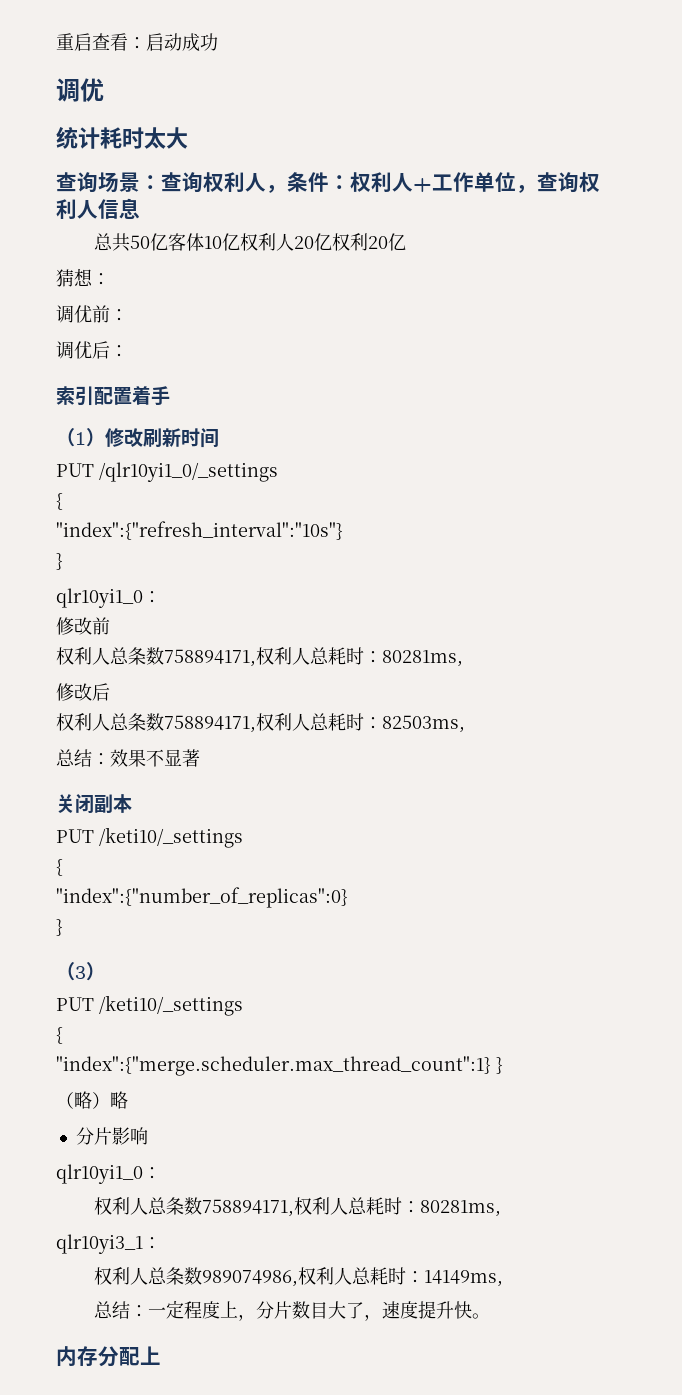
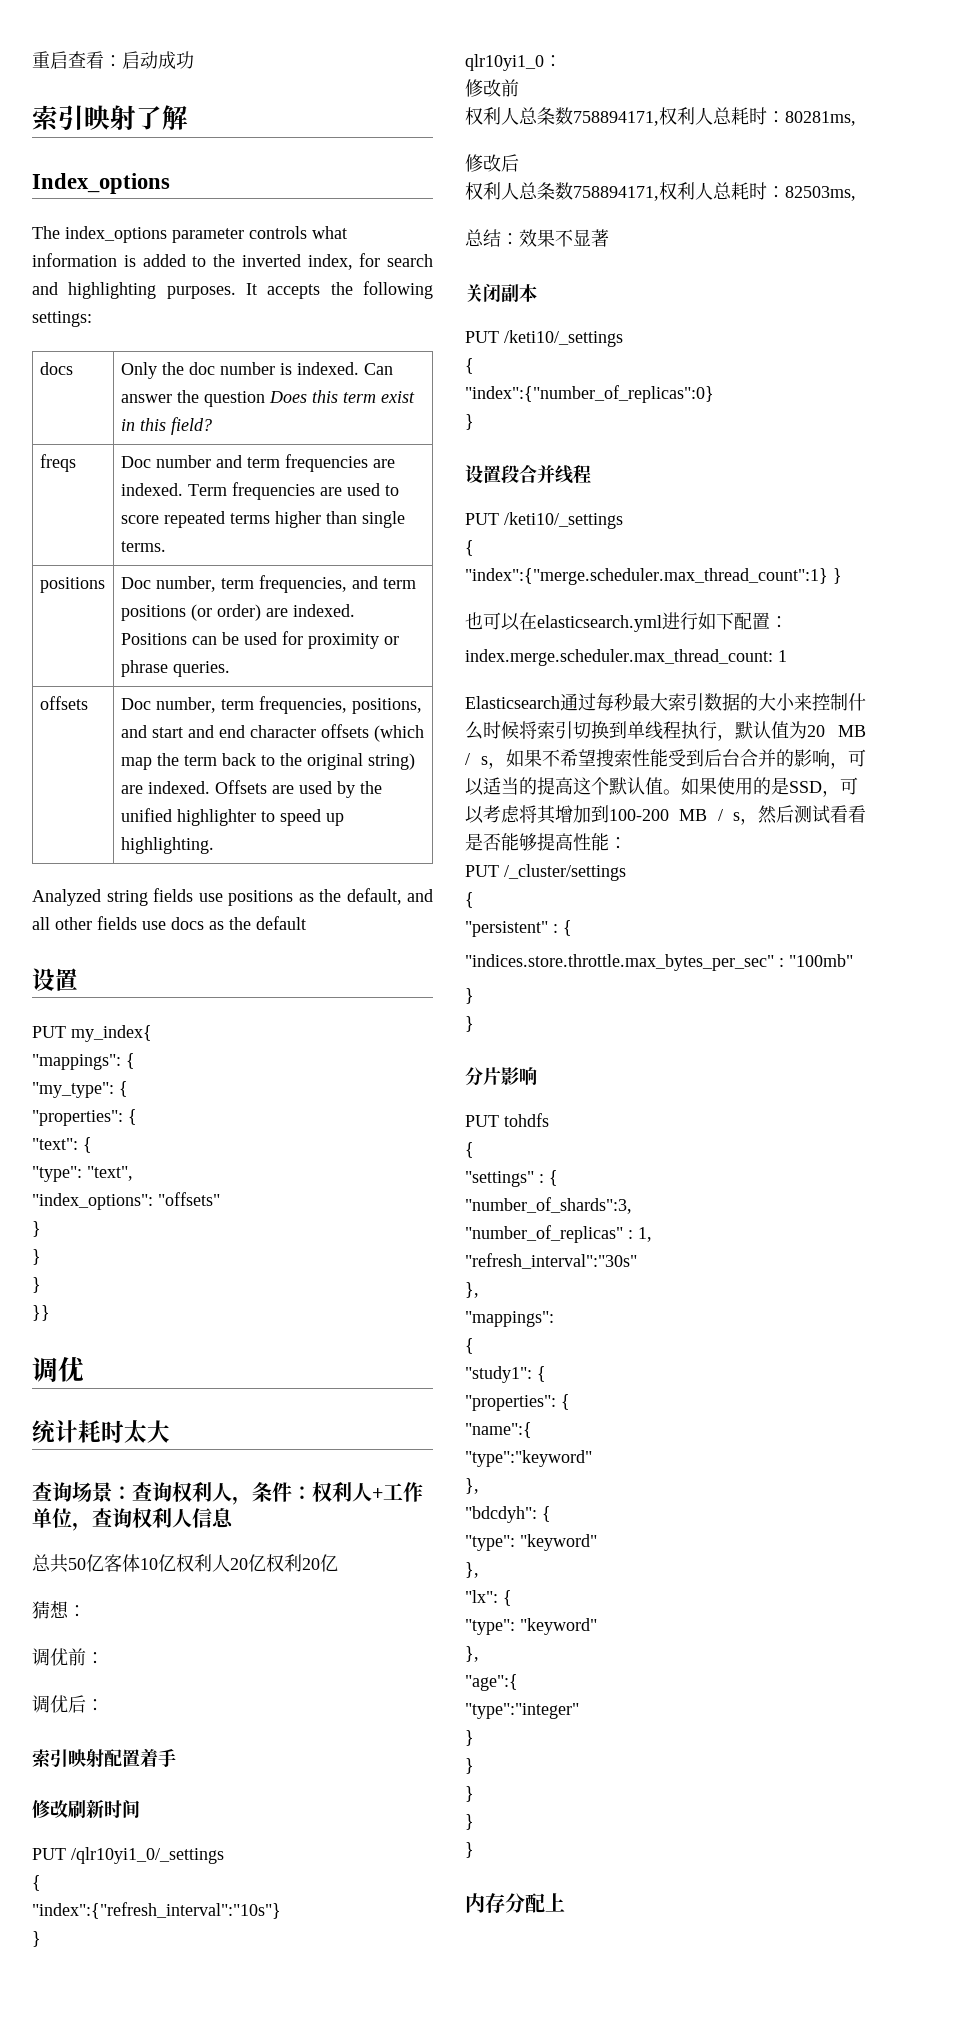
(218, 42) none -> [31,105,188,131] [32,173,170,194] [32,226,347,243] [32,253,433,270] [32,281,433,299] [32,311,92,327] [39,362,73,375] [120,362,393,379] [120,390,415,407] [120,417,212,435] [39,454,76,472] [120,454,395,472] [120,482,399,500] [120,511,405,528] [120,541,166,552] [39,577,105,593] [120,575,416,593] [120,604,355,621] [120,631,399,649] [120,660,230,677] [39,696,88,710] [120,696,422,714] [120,724,424,742] [120,753,415,770] [120,780,382,798] [120,808,344,826] [120,837,214,854] [32,888,433,906] [32,916,306,930] [32,968,78,991] [32,1025,152,1042] [32,1053,135,1070] [32,1081,128,1098] [32,1109,137,1126] [32,1137,92,1153] [32,1166,133,1182] [32,1192,220,1210] [32,1221,41,1237] [32,1249,41,1265] [32,1277,41,1293] [32,1305,50,1321] // 索引映射了解 // Index_options // The index_options parameter controls what information is added to the inverted index, for search and highlighting purposes. It accepts the following settings: // docs | Only the doc number is indexed. Can answer the question Does this term exist in this field? // freqs | Doc number and term frequencies are indexed. Term frequencies are used to score repeated terms higher than single terms. // positions | Doc number, term frequencies, and term positions (or order) are indexed. Positions can be used for proximity or phrase queries. // offsets | Doc number, term frequencies, positions, and start and end character offsets (which map the term back to the original string) are indexed. Offsets are used by the unified highlighter to speed up highlighting. // Analyzed string fields use positions as the default, and all other fields use docs as the default // 设置 // PUT my_index{ // "mappings": { // "my_type": { // "properties": { // "text": { // "type": "text", // "index_options": "offsets" // } // } // } // }}
(94, 396) none -> [68,1749,104,1767] 映射
[56,428,105,447] （1） -> (176, 1758) none
[56,962,105,981] （3） -> [465,465,591,484] 设置段合并线程
[56,1091,128,1109] [75,1127,148,1145] [56,1164,161,1184] [93,1197,501,1217] [56,1234,161,1254] [93,1267,503,1287] [93,1300,490,1321] （略）略 // 分片影响 // qlr10yi1_0： // 权利人总条数758894171,权利人总耗时：80281ms, // qlr10yi3_1： // 权利人总条数989074986,权利人总耗时：14149ms, // 总结：一定程度上，分片数目大了，速度提升快。 -> [465,612,788,632] [465,649,787,666] [465,693,866,711] [465,721,866,741] [465,749,866,769] [465,777,858,797] [465,805,866,825] [465,833,627,851] [465,864,626,881] [465,892,474,908] [465,920,572,937] [465,954,853,971] [465,988,474,1004] [465,1016,474,1032] [465,1067,537,1086] [465,1113,549,1127] [465,1142,474,1158] [465,1170,558,1187] [465,1197,632,1214] [465,1225,652,1243] [465,1253,637,1269] [465,1282,479,1298] [465,1311,554,1327] [465,1338,474,1354] [465,1366,546,1383] [465,1394,570,1411] [465,1422,532,1438] [465,1450,592,1467] [465,1478,479,1494] [465,1506,551,1523] [465,1534,597,1551] [465,1562,479,1578] [465,1590,512,1606] [465,1618,597,1635] [465,1646,479,1662] [465,1674,518,1691] [465,1703,579,1719] [465,1730,474,1746] [465,1758,474,1774] [465,1786,474,1802] [465,1814,474,1830] [465,1842,474,1858] 也可以在elasticsearch.yml进行如下配置： // index.merge.scheduler.max_thread_count: 1 // Elasticsearch通过每秒最大索引数据的大小来控制什么时候将索引切换到单线程执行，默认值为20 MB / s，如果不希望搜索性能受到后台合并的影响，可以适当的提高这个默认值。如果使用的是SSD，可以考虑将其增加到100-200 MB / s，然后测试看看是否能够提高性能： // PUT /_cluster/settings // { // "persistent" : { // "indices.store.throttle.max_bytes_per_sec" : "100mb" // } // } // 分片影响 // PUT tohdfs // { // "settings" : { // "number_of_shards":3, // "number_of_replicas" : 1, // "refresh_interval":"30s" // }, // "mappings": // { // "study1": { // "properties": { // "name":{ // "type":"keyword" // }, // "bdcdyh": { // "type": "keyword" // }, // "lx": { // "type": "keyword" // }, // "age":{ // "type":"integer" // } // } // } // } // }

